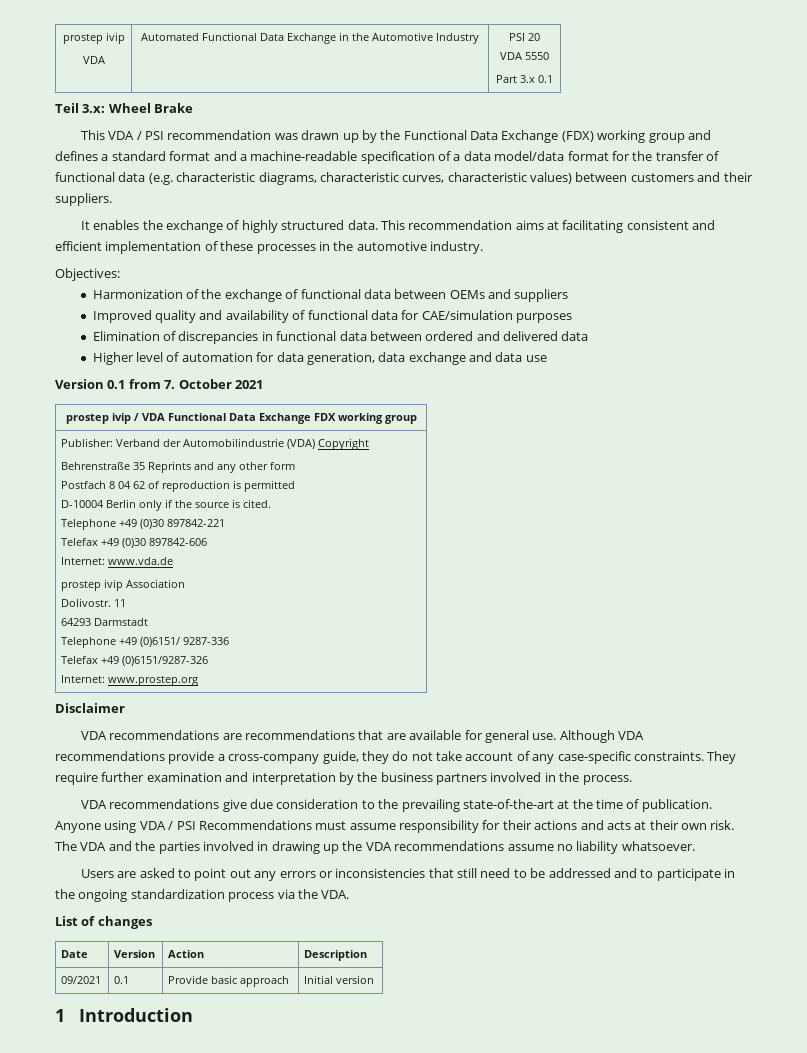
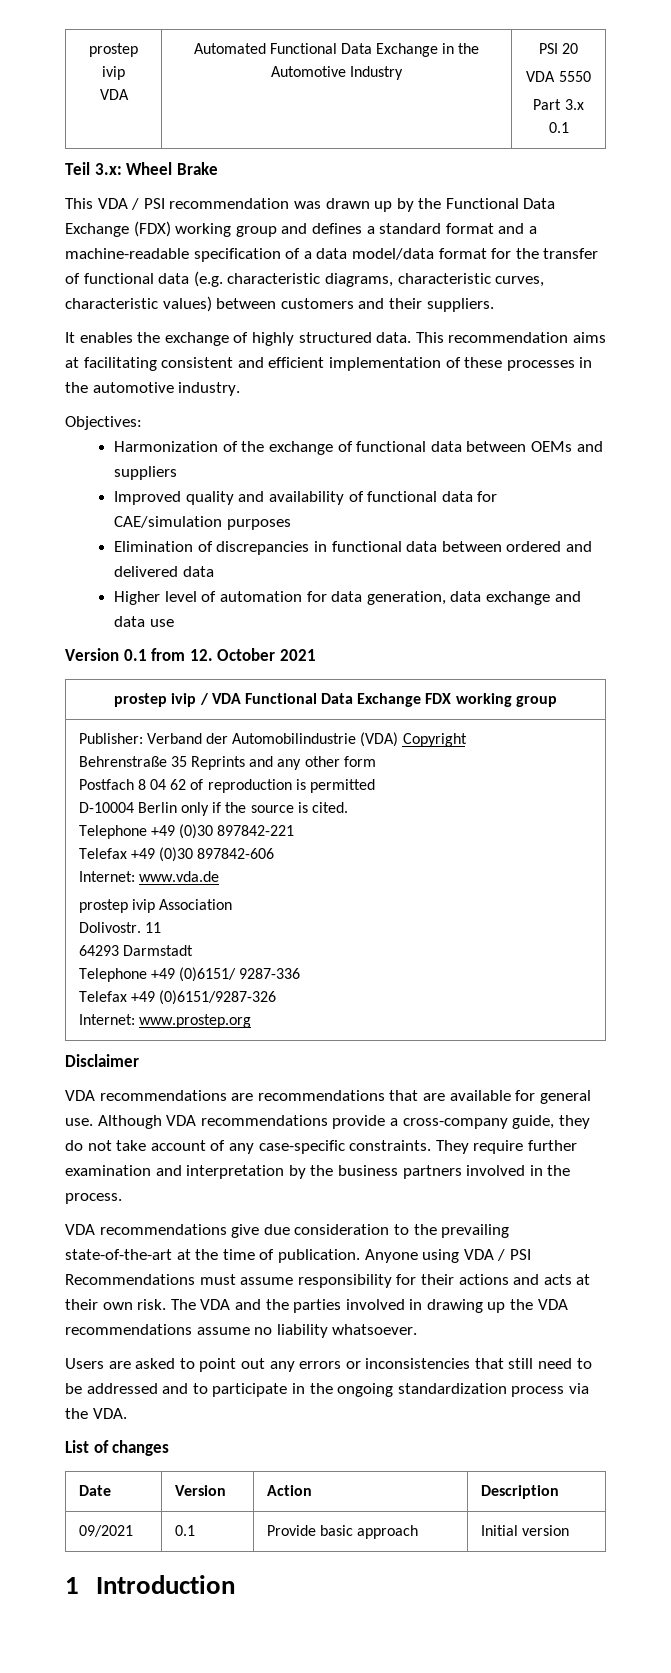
[164,380,176,389] 7. -> [189,649,213,661] 12.

